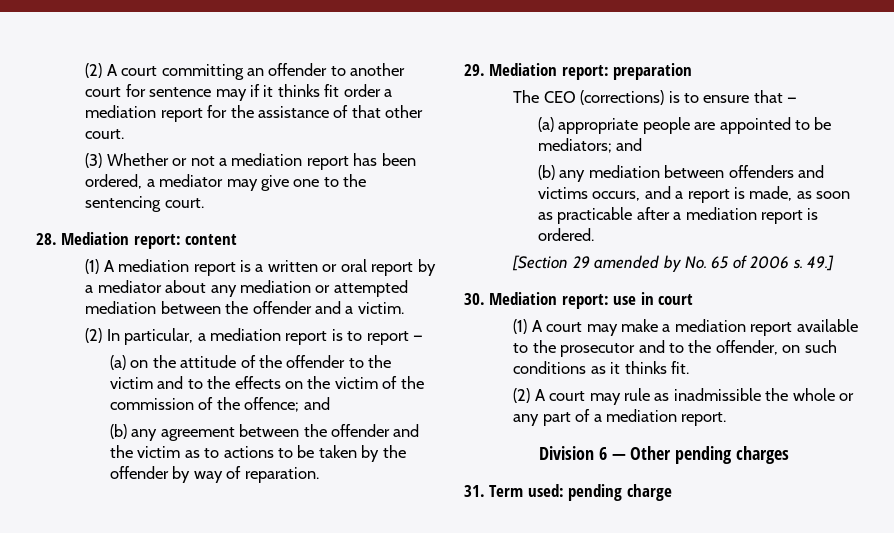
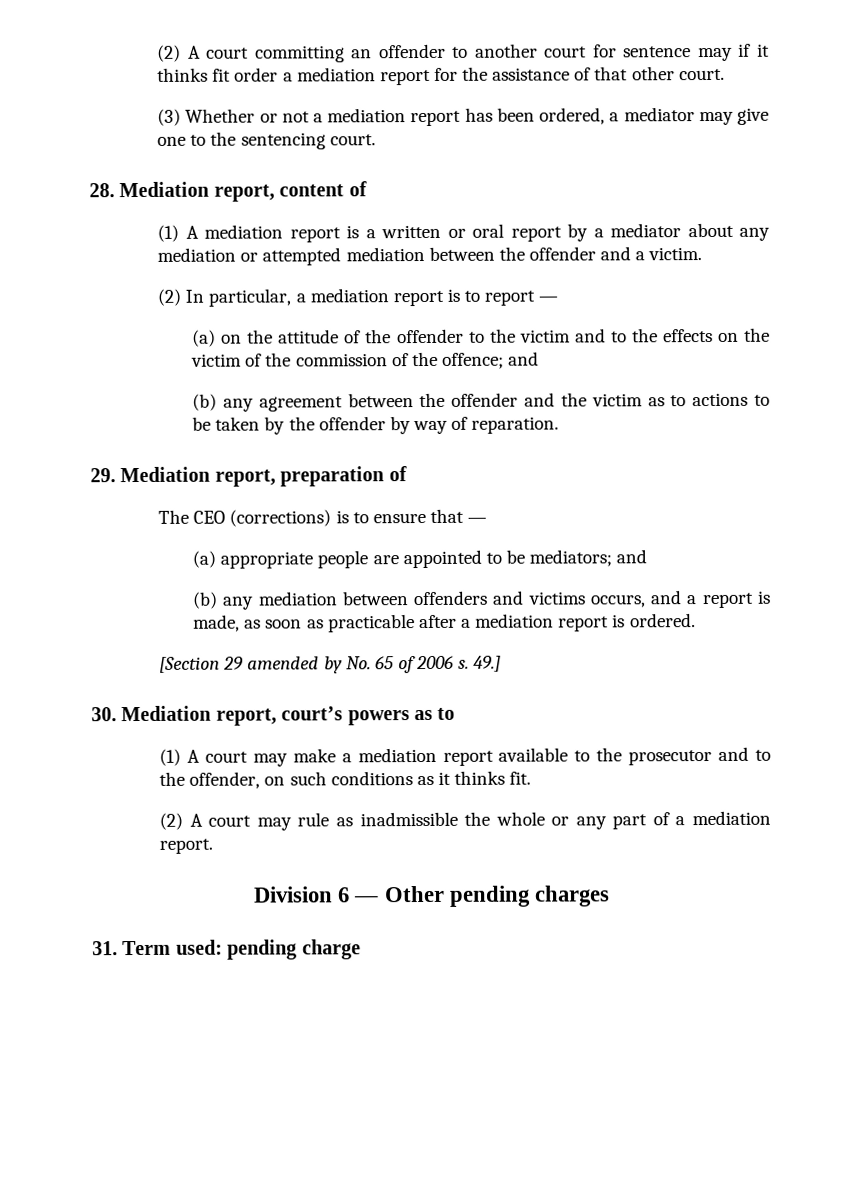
[133,234,181,249] report: -> [213,184,275,202] report,
(238, 239) none -> [348,181,367,197] of
[561,65,609,80] report: -> [214,469,276,487] report,
(693, 71) none -> [388,466,407,482] of
[561,292,694,309] report: use in court -> [215,706,456,726] report, court’s powers as to

